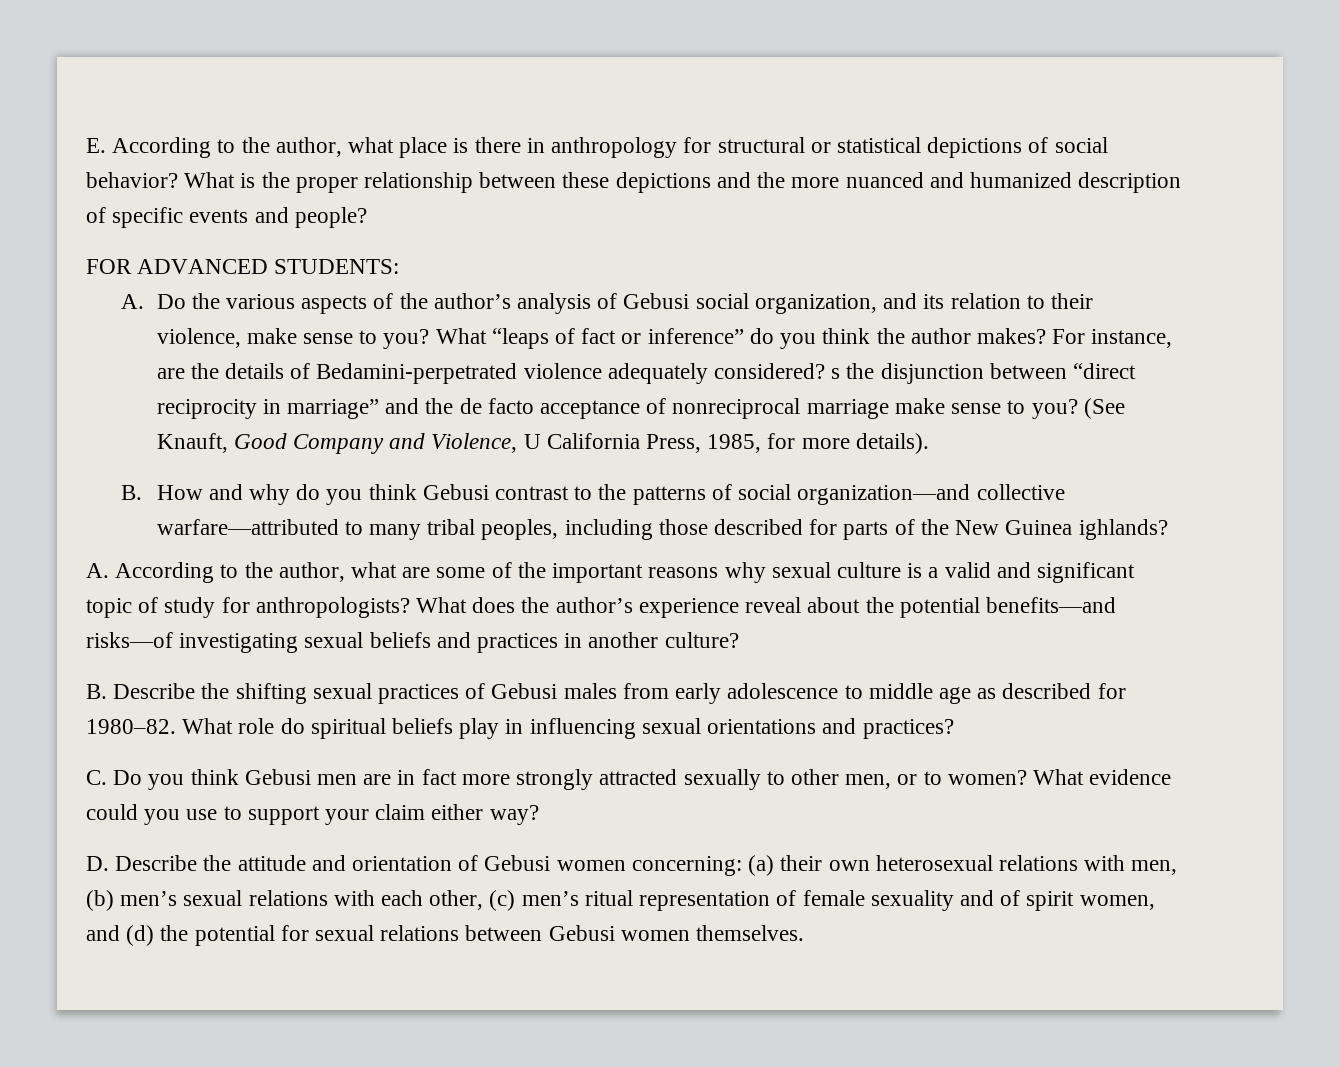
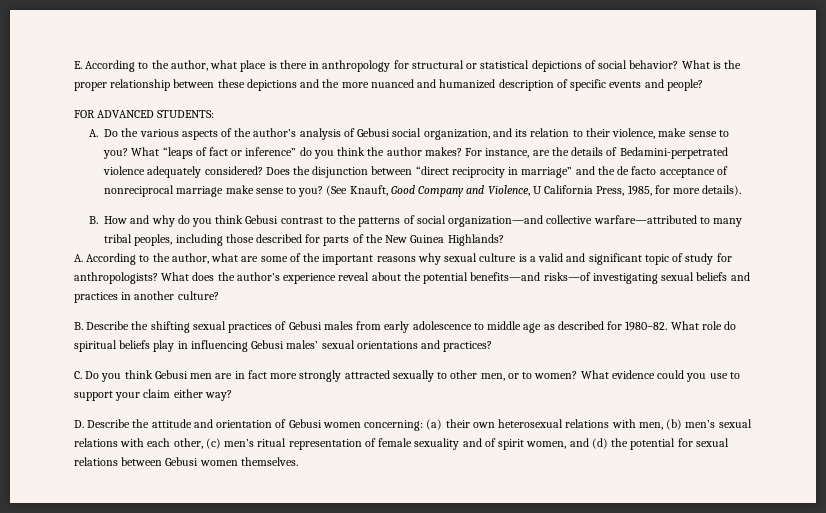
[831,368,841,379] s -> [265,167,290,175] Does
[1078,519,1168,540] ighlands? -> [447,234,504,246] Highlands?
(636, 728) none -> [251,340,319,349] Gebusi males’

